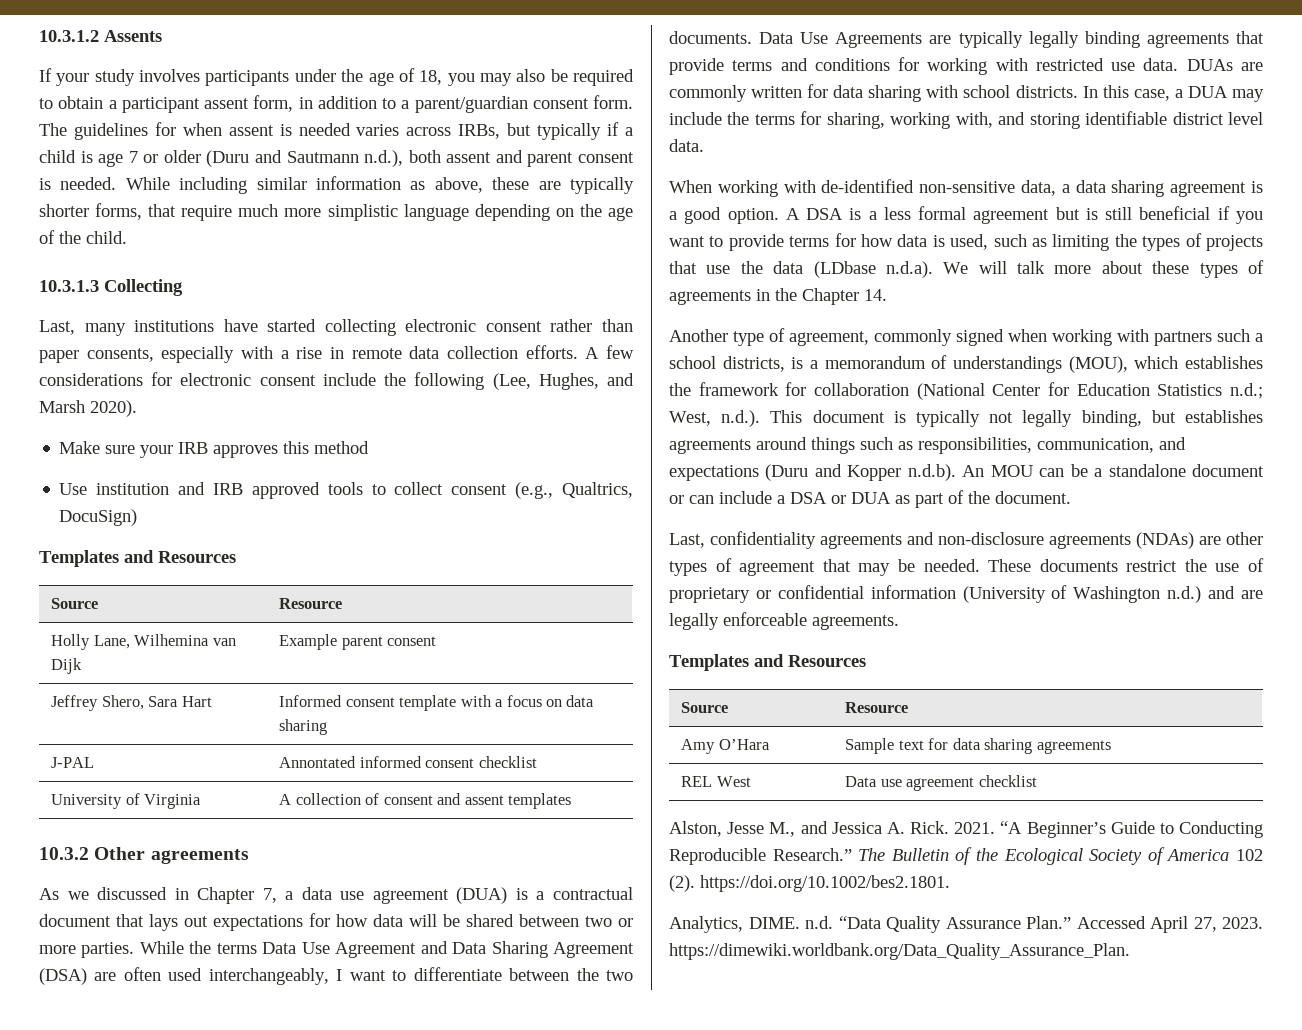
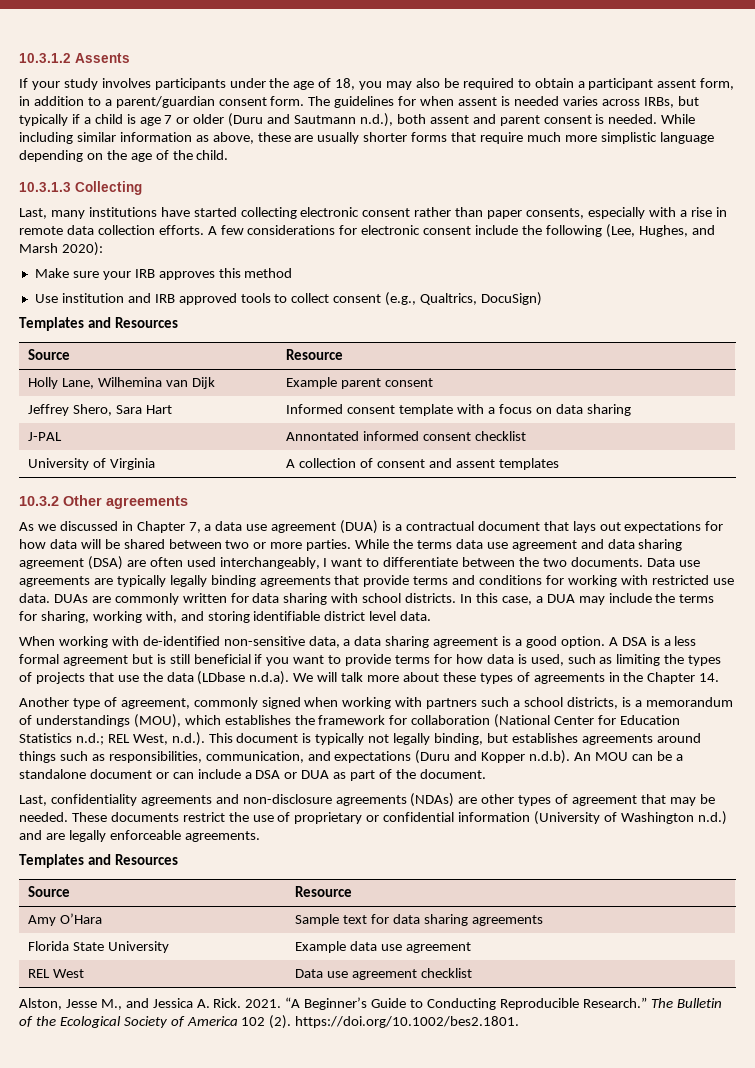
[569,177,634,194] [39,203,143,220] typically shorter forms, -> [317,132,448,144] usually shorter forms
[90,400,137,417] 2020). -> [61,242,103,256] 2020):
[262,941,634,958] Data Use Agreement and Data Sharing Agreement -> [455,539,683,551] [19,558,84,569] data use agreement and data sharing agreement
[800,32,923,48] Use Agreements -> [678,560,700,567] [19,576,90,587] use agreements
(1263, 391) none -> [107,734,130,743] REL
(1111, 747) none -> [28,941,170,953] [295,941,471,953] // Florida State University | Example data use agreement
[669,916,1263,933] [669,943,1130,960] // Analytics, DIME. n.d. “Data Quality Assurance Plan.” Accessed April 27, 2023. https://dimewiki.worldbank.org/Data_Quality_Assurance_Plan. -> (520, 1022) none

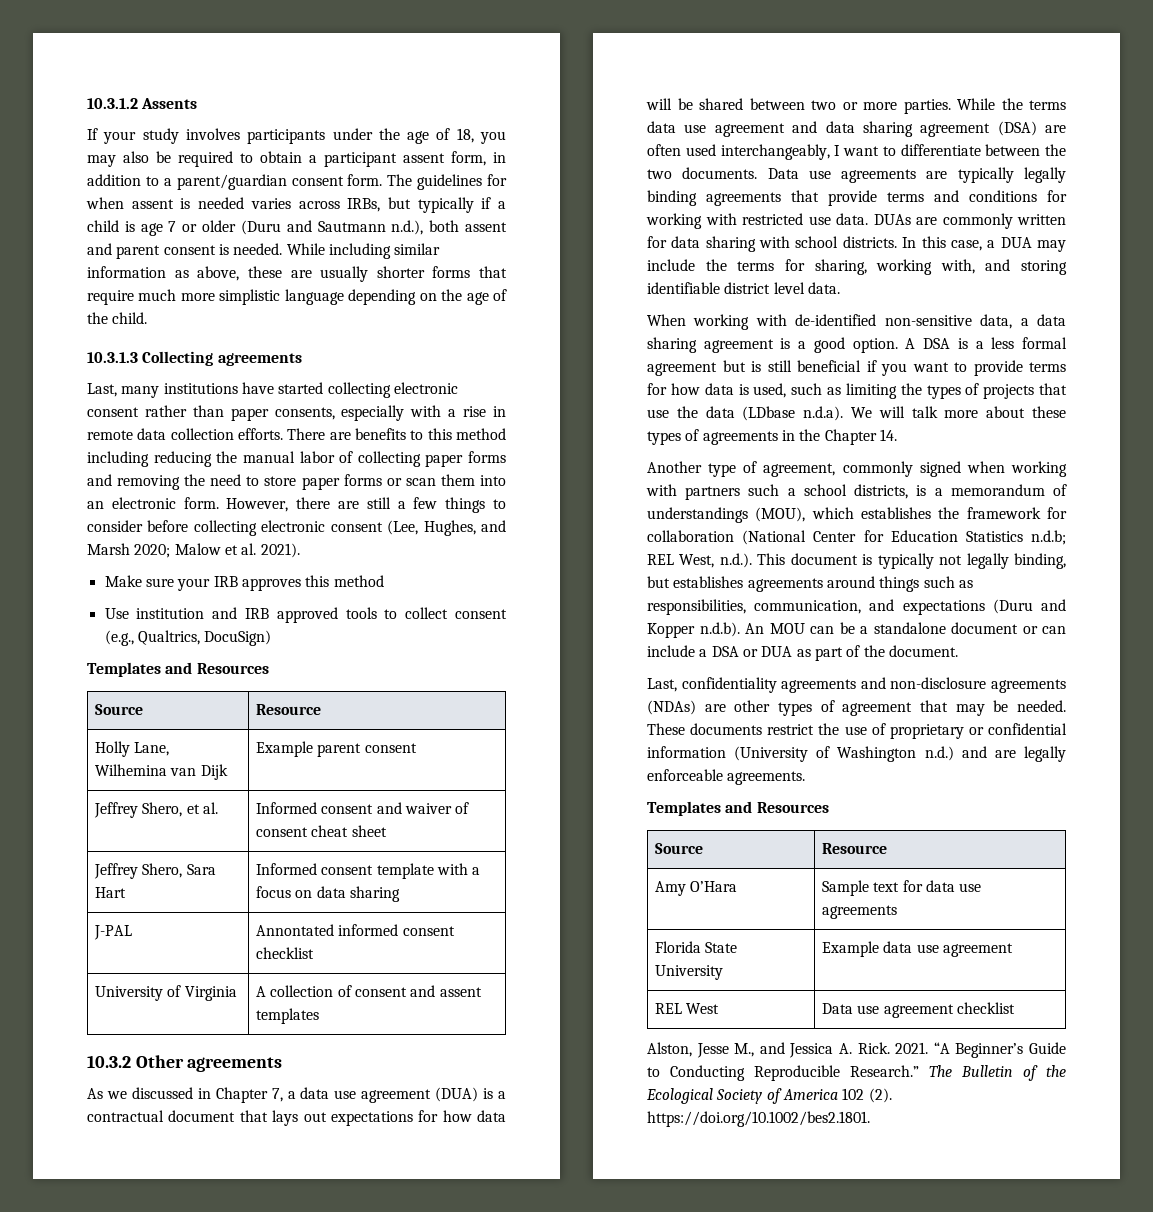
(142, 188) none -> [217,353,302,366] agreements
[207,224,715,238] [19,242,103,256] A few considerations for electronic consent include the following (Lee, Hughes, and Marsh 2020): -> [287,428,506,440] [87,451,506,467] [87,474,506,490] [87,497,507,513] [87,520,506,536] [87,543,300,558] There are benefits to this method including reducing the manual labor of collecting paper forms and removing the need to store paper forms or scan them into an electronic form. However, there are still a few things to consider before collecting electronic consent (Lee, Hughes, and Marsh 2020; Malow et al. 2021).
(434, 382) none -> [93,802,218,818] [255,802,470,814] [255,825,387,837] // Jeffrey Shero, et al. | Informed consent and waiver of consent cheat sheet
[75,733,104,745] n.d.; -> [1031,530,1066,545] n.d.b;
[423,914,468,926] sharing -> [959,883,982,892] use

